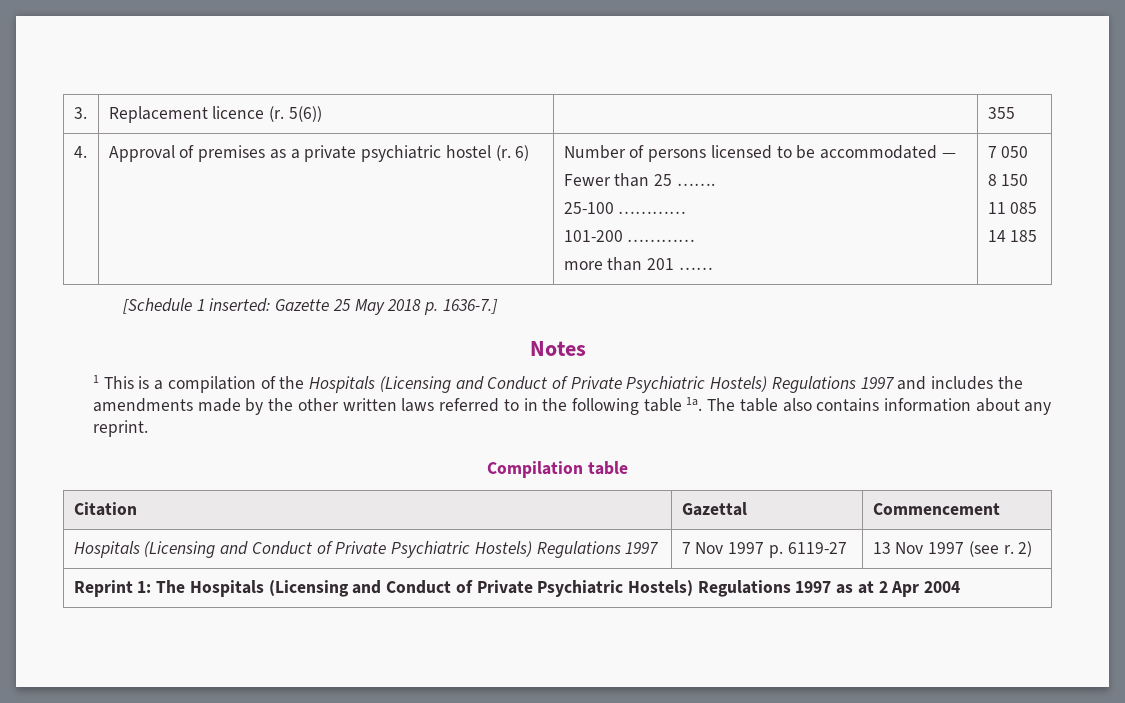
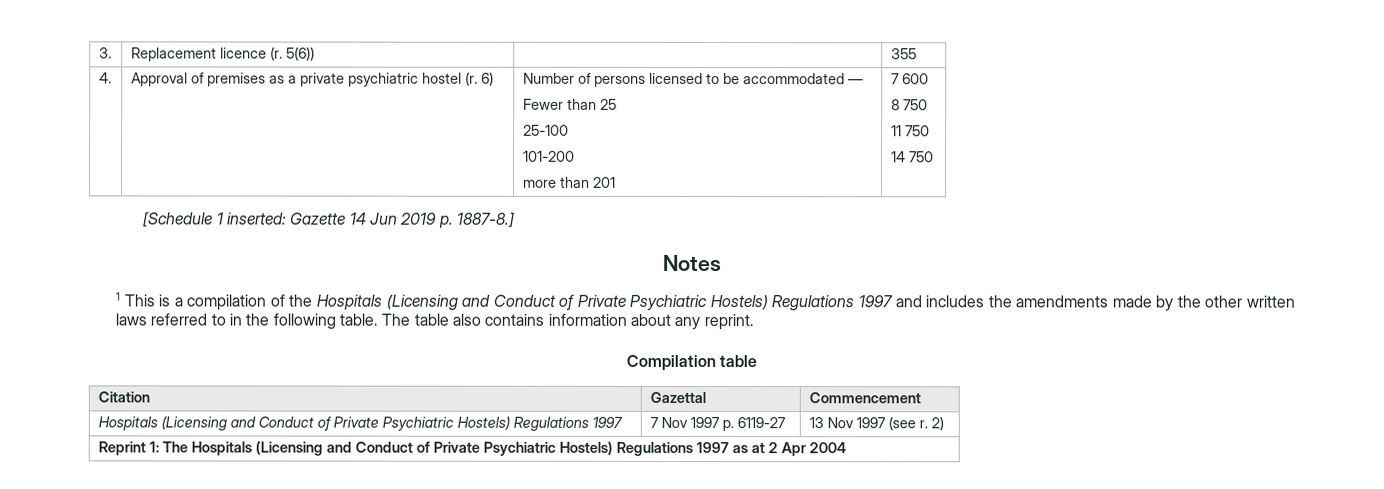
[676,183,715,186] ……. -> (617, 104) none
[618,211,687,214] ………… -> (569, 130) none
[627,239,696,242] ………… -> (575, 156) none
[678,267,713,270] [987,146,1029,158] …… | 7 050 -> [890,73,929,85] | 7 600
[1001,174,1029,186] 150 -> [902,99,928,111] 750
[1010,202,1038,214] [987,230,1038,242] 085 // 14 185 -> [904,125,930,137] [890,151,934,163] 750 // 14 750
[332,299,498,315] 25 May 2018 p. 1636-7.] -> [349,211,515,229] 14 Jun 2019 p. 1887-8.]
[643,397,703,412] table 1a. -> [339,313,379,326] table.

